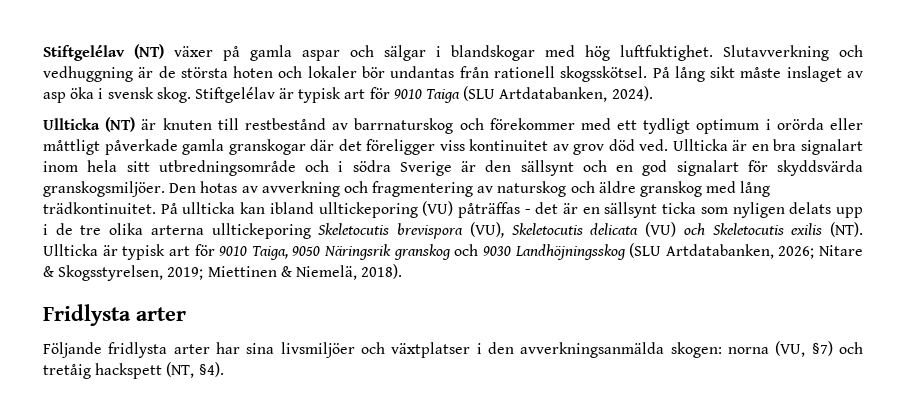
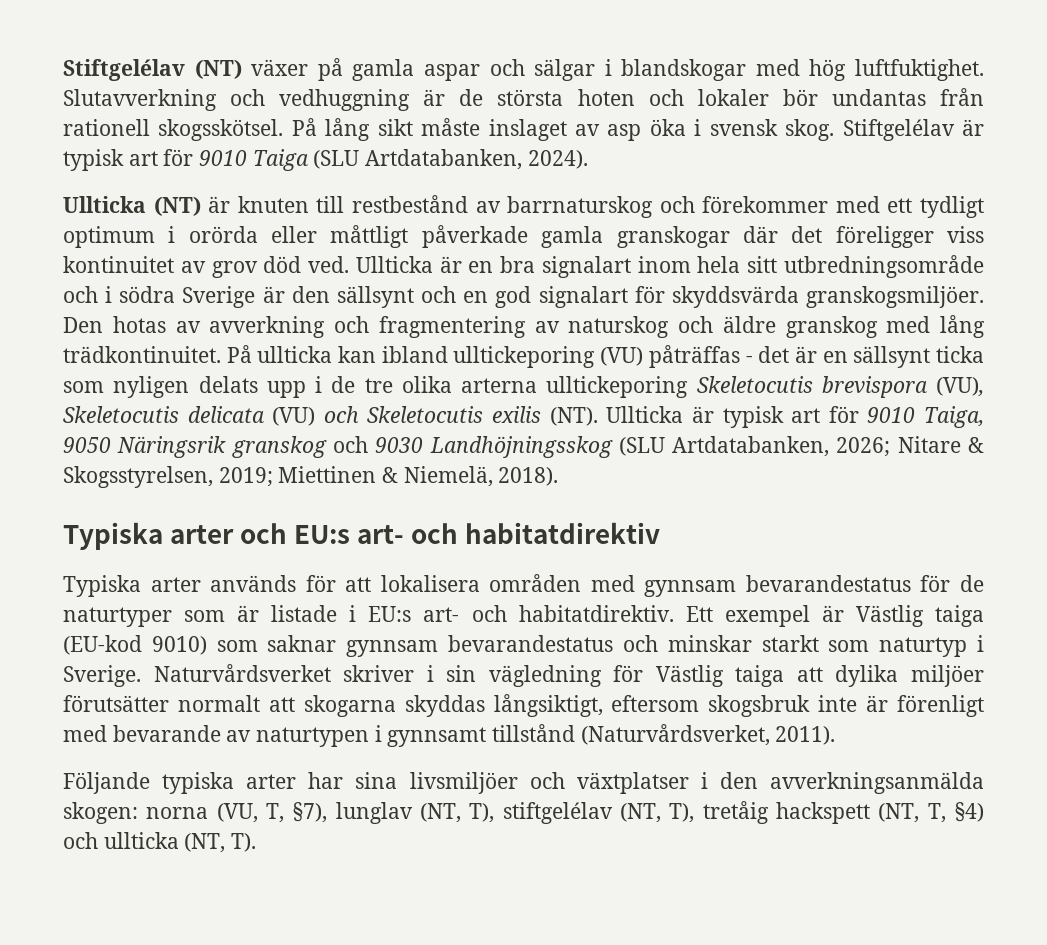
[43,304,186,326] Fridlysta arter -> [63,522,661,550] [63,574,984,597] [63,605,985,627] [63,635,985,657] [63,664,984,687] [63,694,984,717] [63,724,836,747] Typiska arter och EU:s art- och habitatdirektiv // Typiska arter används för att lokalisera områden med gynnsam bevarandestatus för de naturtyper som är listade i EU:s art- och habitatdirektiv. Ett exempel är Västlig taiga (EU-kod 9010) som saknar gynnsam bevarandestatus och minskar starkt som naturtyp i Sverige. Naturvårdsverket skriver i sin vägledning för Västlig taiga att dylika miljöer förutsätter normalt att skogarna skyddas långsiktigt, eftersom skogsbruk inte är förenligt med bevarande av naturtypen i gynnsamt tillstånd (Naturvårdsverket, 2011).
[108,342,168,358] fridlysta -> [162,772,235,794] typiska
[811,341,864,356] [43,362,224,379] §7) och tretåig hackspett (NT, §4). -> [265,801,985,824] [63,832,257,853] T, §7), lunglav (NT, T), stiftgelélav (NT, T), tretåig hackspett (NT, T, §4) och ullticka (NT, T).

